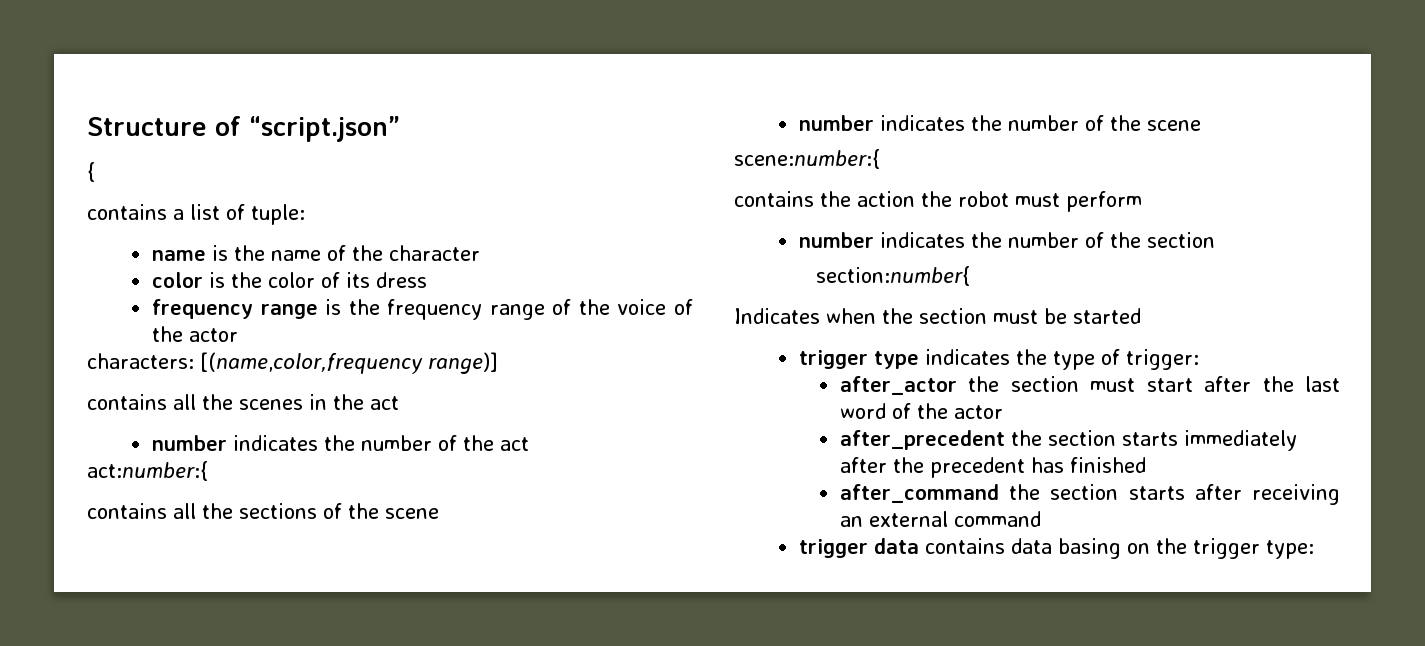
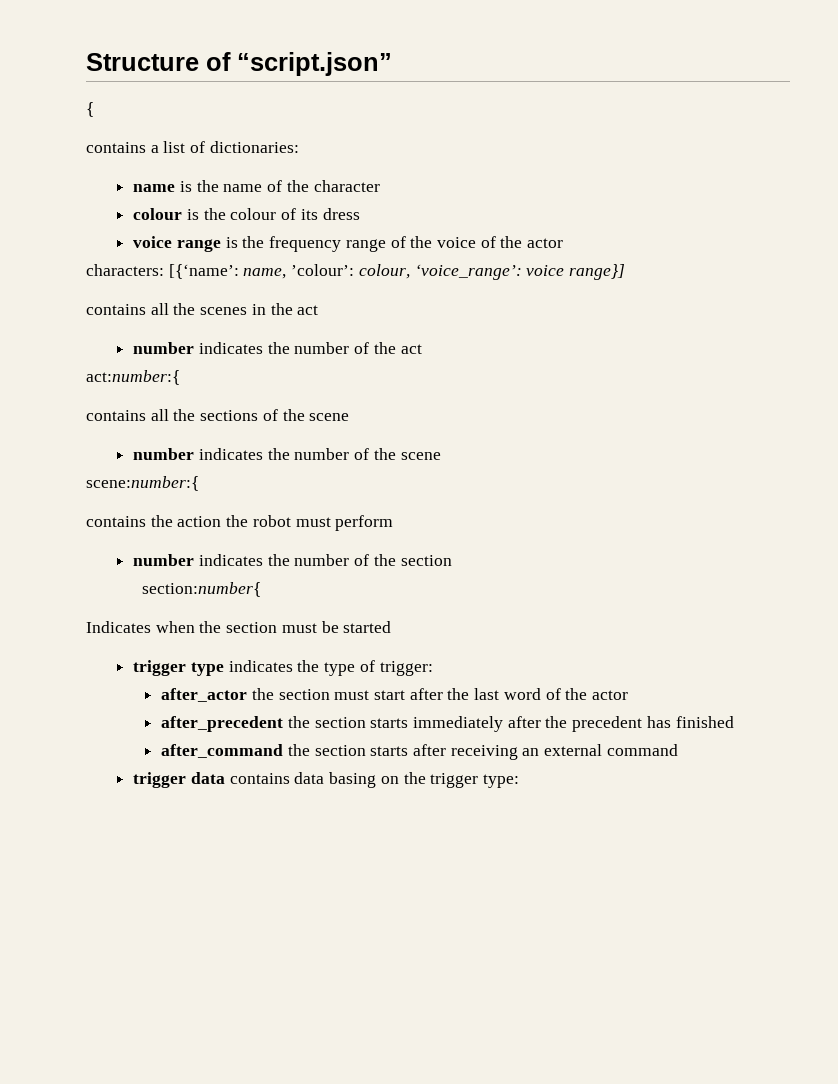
[251,204,305,225] tuple: -> [209,141,299,153] dictionaries:
[152,272,316,288] color is the color -> [133,208,277,220] colour is the colour
[152,299,254,319] frequency -> [133,236,173,248] voice
[200,352,498,374] [(name,color,frequency range)] -> [168,264,626,280] [{‘name’: name, ’colour’: colour, ‘voice_range’: voice range}]

